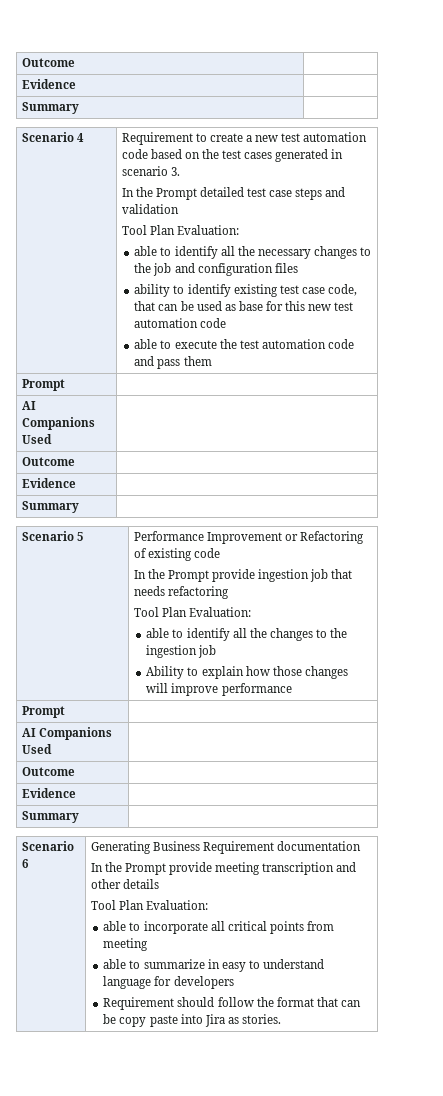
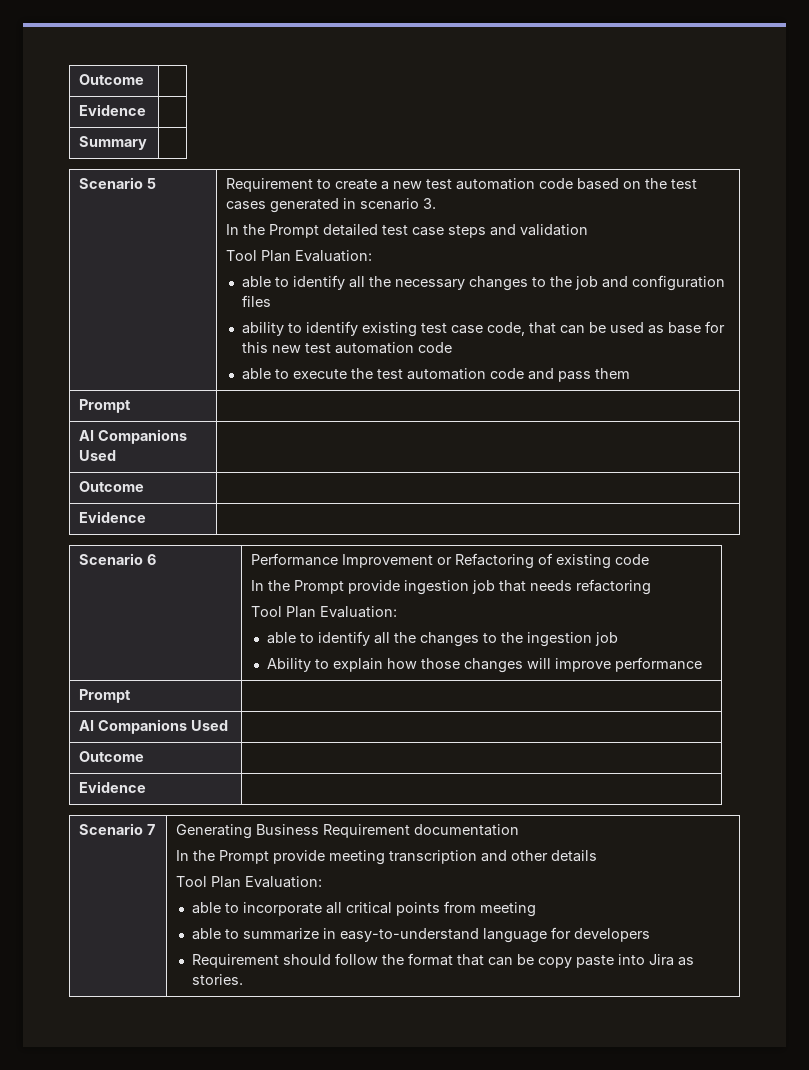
[21,58,75,67] [21,79,76,89] [21,102,79,114] [21,132,84,142] Outcome | // Evidence | // Summary | // Scenario 4 -> [79,74,145,85] [79,104,147,116] [79,136,148,150] [79,177,157,189] Outcome | // Evidence | // Summary | // Scenario 5
[21,501,79,513] [21,531,83,541] // Summary | // Scenario 5 -> [79,553,157,565] // Scenario 6
[21,811,79,823] [21,841,74,851] [21,859,29,868] // Summary | // Scenario 6 -> [79,823,156,835] // Scenario 7
[221,959,324,972] easy to understand -> [339,928,479,942] easy-to-understand

